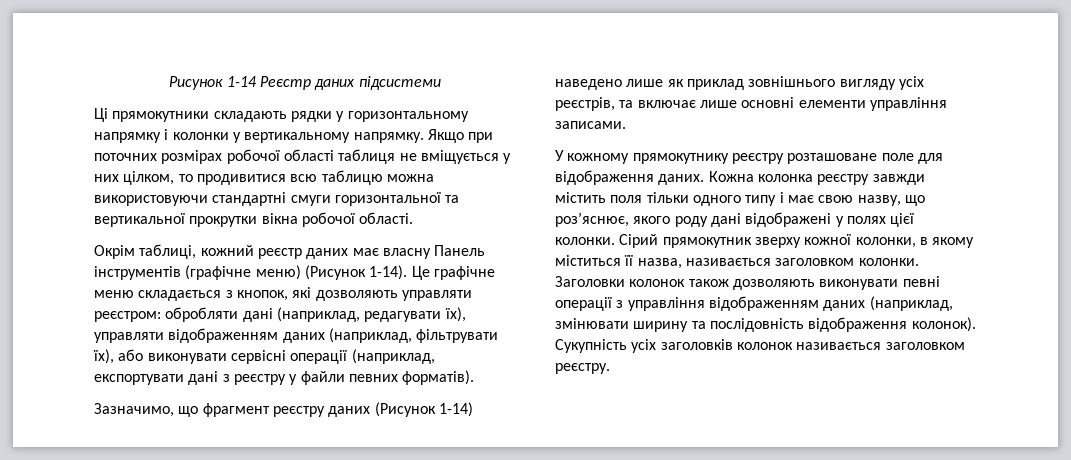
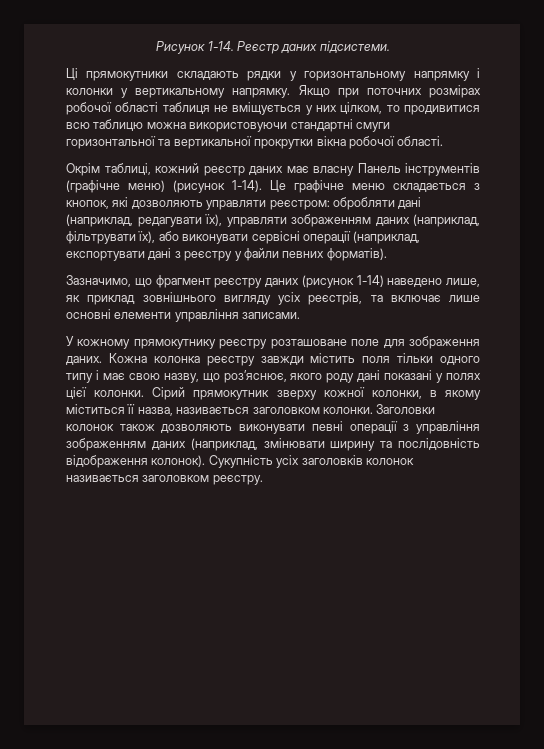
[226,76,257,87] 1-14 -> [207,41,234,51] 1-14.
[358,76,441,90] підсистеми -> [319,41,390,53] підсистеми.
[304,265,366,280] (Рисунок -> [173,180,225,193] (рисунок
[168,328,279,343] відображенням -> [291,214,371,227] зображенням
[374,402,436,417] (Рисунок -> [301,275,354,288] (рисунок
[626,79,664,87] лише -> [446,278,480,287] лише,
[555,170,654,185] відображення -> [409,336,480,349] зображення
[745,212,832,227] відображені -> [384,370,433,380] показані
[708,296,819,311] відображенням -> [66,438,146,451] зображенням

